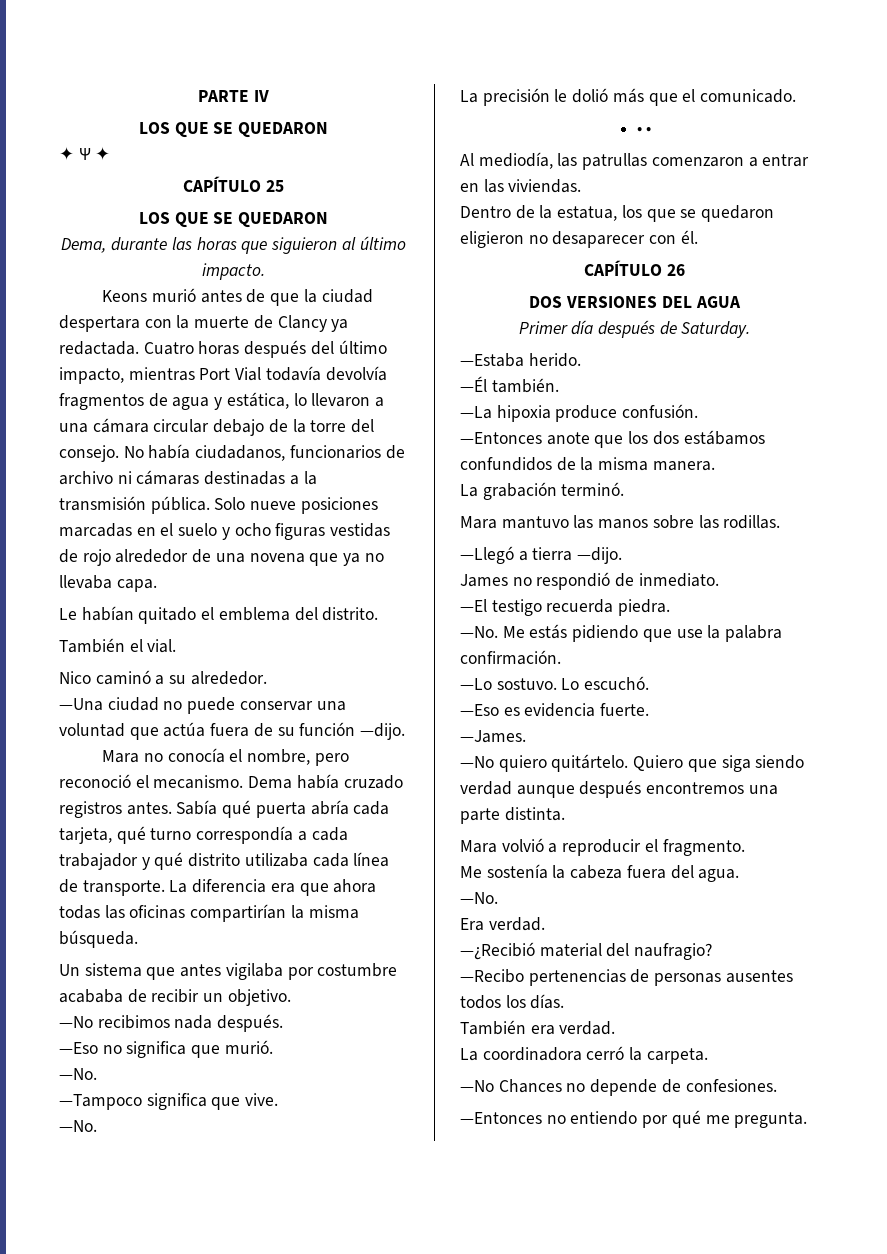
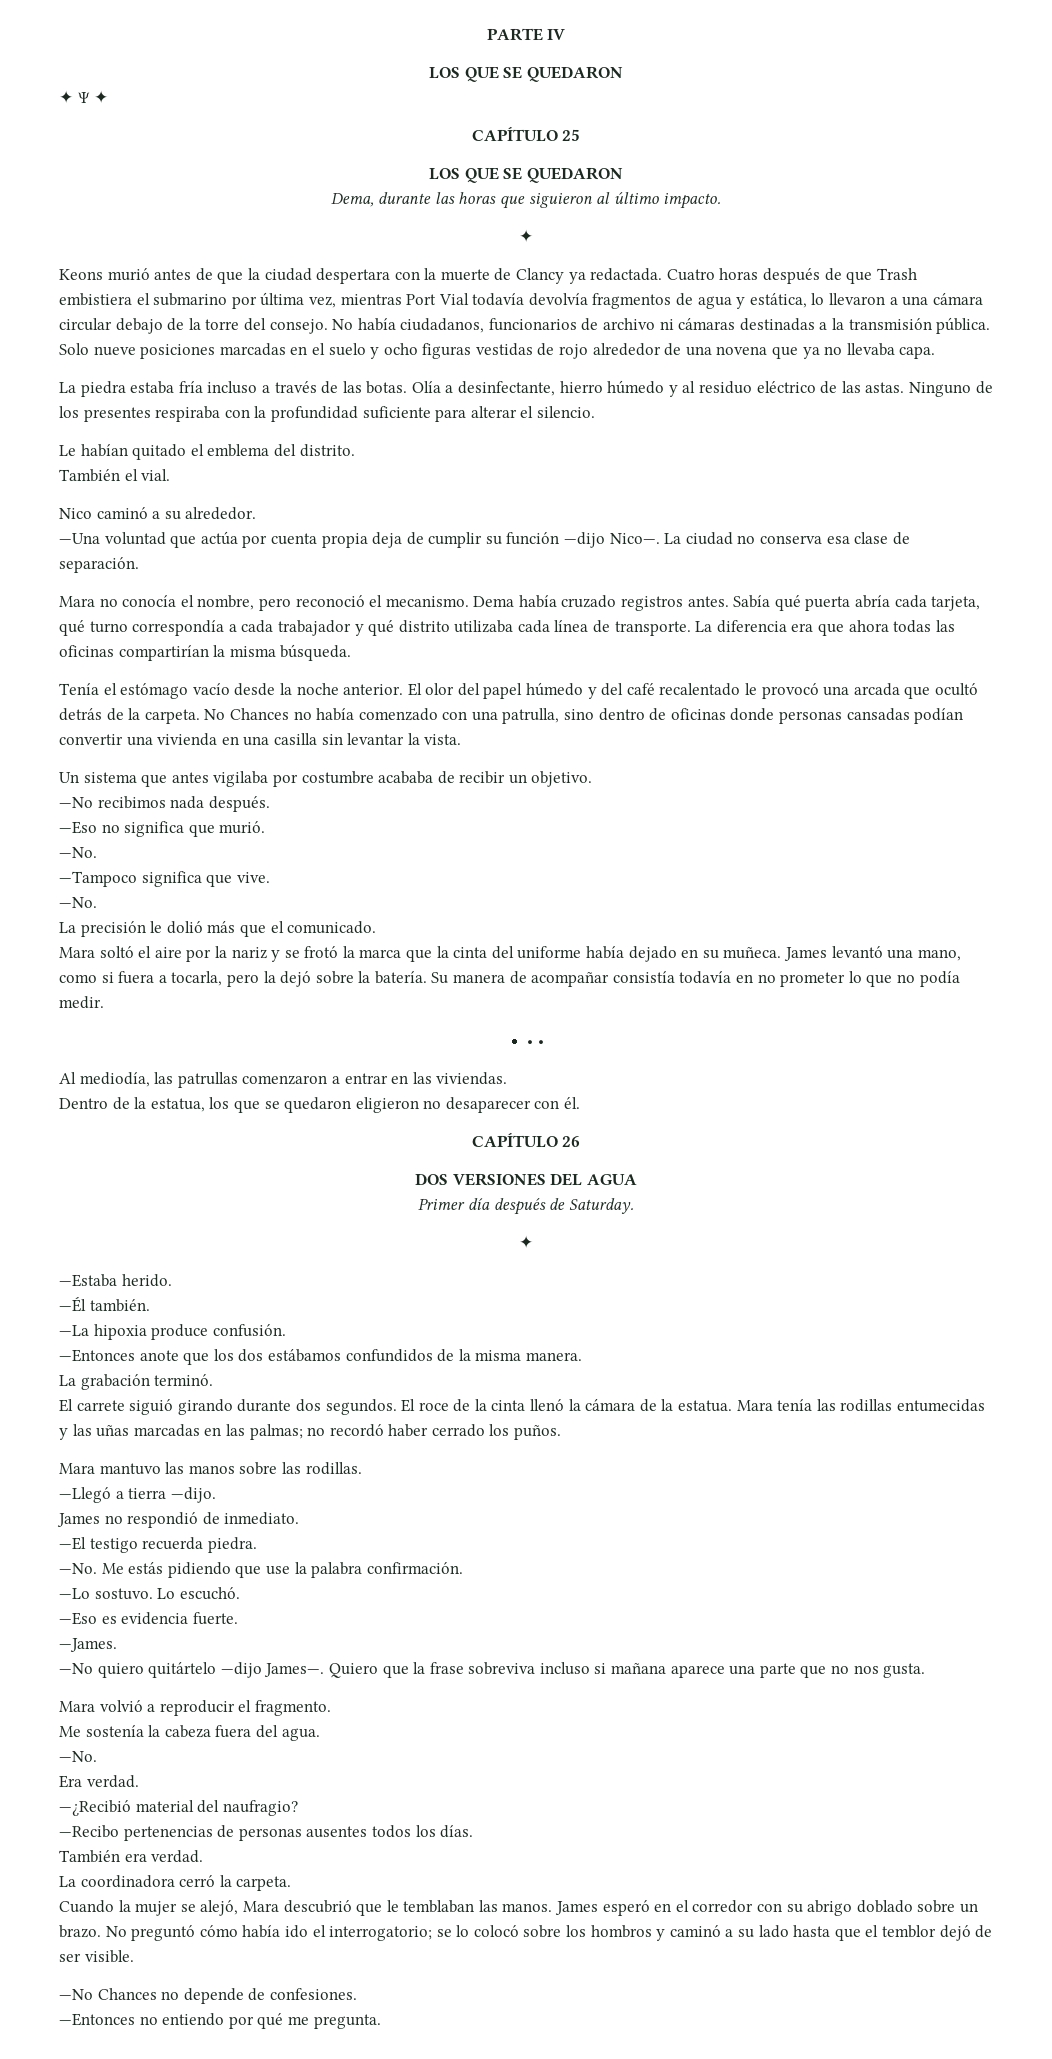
(265, 271) none -> [519,229,533,243] // ✦
[310,340,387,355] [59,367,124,384] del último impacto, -> [824,268,917,284] [59,292,336,309] de que Trash embistiera el submarino por última vez,
(157, 585) none -> [59,380,993,397] [59,406,595,422] // La piedra estaba fría incluso a través de las botas. Olía a desinfectante, hierro húmedo y al residuo eléctrico de las astas. Ninguno de los presentes respiraba con la profundidad suficiente para alterar el silencio.
[107,697,346,714] [59,722,406,740] ciudad no puede conservar una voluntad que actúa fuera de su función —dijo. -> [104,531,910,548] [59,557,139,573] voluntad que actúa por cuenta propia deja de cumplir su función —dijo Nico—. La ciudad no conserva esa clase de separación.
(138, 939) none -> [59,682,978,699] [59,708,964,724] [59,733,462,746] // Tenía el estómago vacío desde la noche anterior. El olor del papel húmedo y del café recalentado le provocó una arcada que ocultó detrás de la carpeta. No Chances no había comenzado con una patrulla, sino dentro de oficinas donde personas cansadas podían convertir una vivienda en una casilla sin levantar la vista.
(797, 96) none -> [59,946,961,962] [59,971,960,987] [59,996,104,1009] // Mara soltó el aire por la nariz y se frotó la marca que la cinta del uniforme había dejado en su muñeca. James levantó una mano, como si fuera a tocarla, pero la dejó sobre la batería. Su manera de acompañar consistía todavía en no prometer lo que no podía medir.
(751, 329) none -> [519,1235,533,1249] // ✦
(625, 489) none -> [59,1399,985,1415] [59,1424,562,1440] // El carrete siguió girando durante dos segundos. El roce de la cinta llenó la cámara de la estatua. Mara tenía las rodillas entumecidas y las uñas marcadas en las palmas; no recordó haber cerrado los puños.
[551,754,805,772] [460,780,778,798] [460,807,565,824] quitártelo. Quiero que siga siendo verdad aunque después encontremos una parte distinta. -> [148,1662,926,1678] quitártelo —dijo James—. Quiero que la frase sobreviva incluso si mañana aparece una parte que no nos gusta.
(708, 1056) none -> [59,1900,978,1916] [59,1925,993,1941] [59,1950,134,1963] // Cuando la mujer se alejó, Mara descubrió que le temblaban las manos. James esperó en el corredor con su abrigo doblado sobre un brazo. No preguntó cómo había ido el interrogatorio; se lo colocó sobre los hombros y caminó a su lado hasta que el temblor dejó de ser visible.

